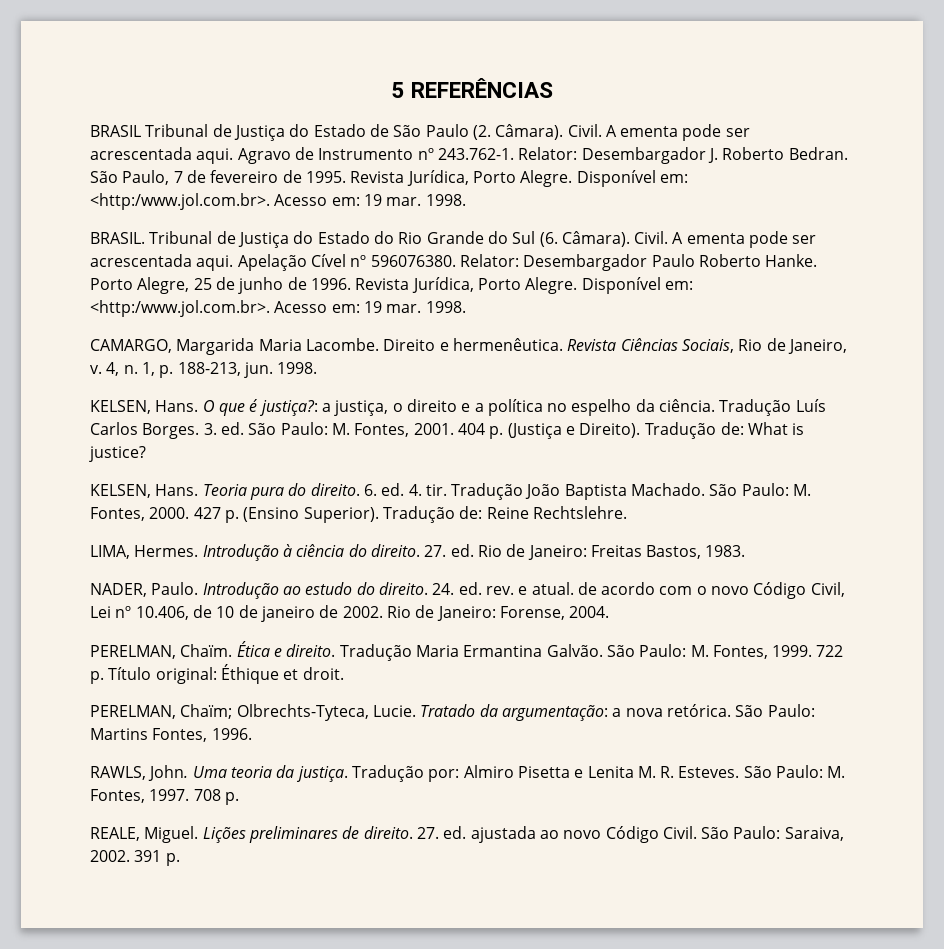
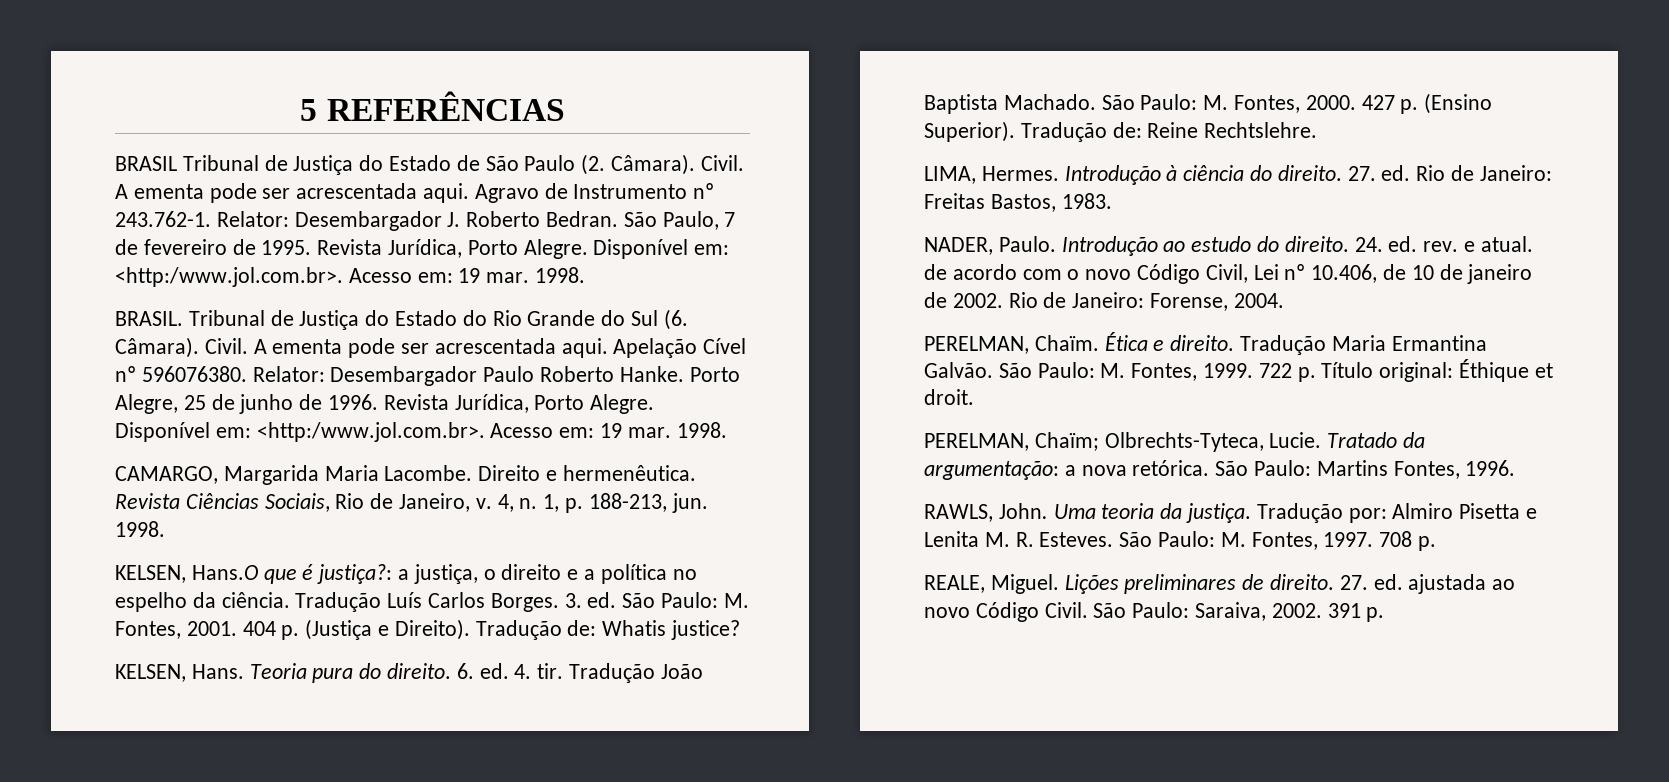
[155,400,215,412] Hans. O -> [191,565,258,580] Hans.O
[748,422,805,435] What is -> [602,620,667,636] Whatis

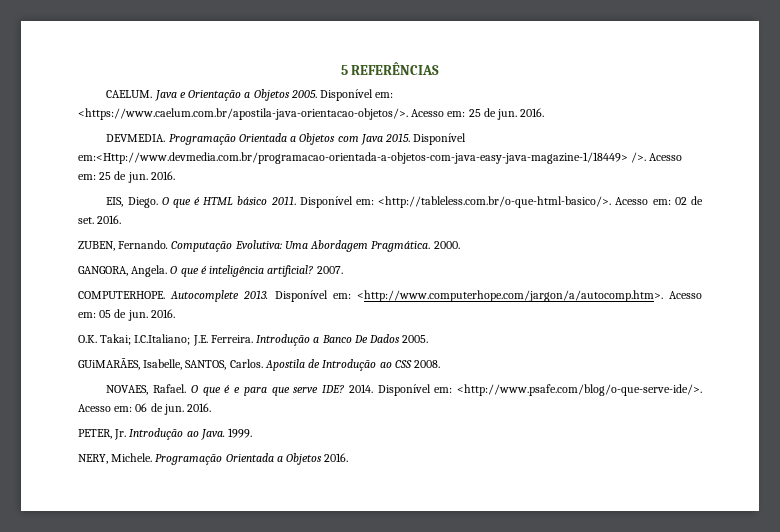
[115,154,744,175] [115,183,715,203] [115,211,736,231] [115,239,730,259] [115,267,586,287] [115,309,688,330] [115,337,747,358] [115,366,740,386] [115,394,655,414] [115,422,727,442] [115,465,696,485] [115,493,708,513] [115,521,165,537] [115,564,697,584] [115,592,749,612] [115,619,741,640] [115,663,703,683] [924,93,1493,114] [924,121,1318,142] [924,165,1552,185] [924,193,1112,212] [924,236,1533,256] [924,264,1533,284] [924,292,1284,311] [924,332,1487,355] [924,359,1553,382] [924,389,974,405] [924,432,1426,452] [924,460,1516,480] [924,503,1538,523] [924,531,1437,551] [924,574,1516,594] [924,602,1385,622] BRASIL Tribunal de Justiça do Estado de São Paulo (2. Câmara). Civil. A ementa pode ser acrescentada aqui. Agravo de Instrumento nº 243.762-1. Relator: Desembargador J. Roberto Bedran. São Paulo, 7 de fevereiro de 1995. Revista Jurídica, Porto Alegre. Disponível em: <http:/www.jol.com.br>. Acesso em: 19 mar. 1998. // BRASIL. Tribunal de Justiça do Estado do Rio Grande do Sul (6. Câmara). Civil. A ementa pode ser acrescentada aqui. Apelação Cível nº 596076380. Relator: Desembargador Paulo Roberto Hanke. Porto Alegre, 25 de junho de 1996. Revista Jurídica, Porto Alegre. Disponível em: <http:/www.jol.com.br>. Acesso em: 19 mar. 1998. // CAMARGO, Margarida Maria Lacombe. Direito e hermenêutica. Revista Ciências Sociais, Rio de Janeiro, v. 4, n. 1, p. 188-213, jun. 1998. // KELSEN, Hans.O que é justiça?: a justiça, o direito e a política no espelho da ciência. Tradução Luís Carlos Borges. 3. ed. São Paulo: M. Fontes, 2001. 404 p. (Justiça e Direito). Tradução de: Whatis justice? // KELSEN, Hans. Teoria pura do direito. 6. ed. 4. tir. Tradução João Baptista Machado. São Paulo: M. Fontes, 2000. 427 p. (Ensino Superior). Tradução de: Reine Rechtslehre. // LIMA, Hermes. Introdução à ciência do direito. 27. ed. Rio de Janeiro: Freitas Bastos, 1983. // NADER, Paulo. Introdução ao estudo do direito. 24. ed. rev. e atual. de acordo com o novo Código Civil, Lei nº 10.406, de 10 de janeiro de 2002. Rio de Janeiro: Forense, 2004. // PERELMAN, Chaïm. Ética e direito. Tradução Maria Ermantina Galvão. São Paulo: M. Fontes, 1999. 722 p. Título original: Éthique et droit. // PERELMAN, Chaïm; Olbrechts-Tyteca, Lucie. Tratado da argumentação: a nova retórica. São Paulo: Martins Fontes, 1996. // RAWLS, John. Uma teoria da justiça. Tradução por: Almiro Pisetta e Lenita M. R. Esteves. São Paulo: M. Fontes, 1997. 708 p. // REALE, Miguel. Lições preliminares de direito. 27. ed. ajustada ao novo Código Civil. São Paulo: Saraiva, 2002. 391 p. -> [106,89,394,101] [78,108,545,120] [106,133,467,145] [78,152,683,164] [78,171,175,183] [106,196,703,208] [78,215,122,224] [78,240,460,252] [78,265,343,277] [78,290,702,302] [78,309,175,321] [78,334,429,346] [78,358,441,371] [106,384,702,396] [78,403,212,415] [78,428,253,440] [78,453,349,465] CAELUM. Java e Orientação a Objetos 2005. Disponível em: <https://www.caelum.com.br/apostila-java-orientacao-objetos/>. Acesso em: 25 de jun. 2016. // DEVMEDIA. Programação Orientada a Objetos com Java 2015. Disponível em:<Http://www.devmedia.com.br/programacao-orientada-a-objetos-com-java-easy-java-magazine-1/18449> />. Acesso em: 25 de jun. 2016. // EIS, Diego. O que é HTML básico 2011. Disponível em: <http://tableless.com.br/o-que-html-basico/>. Acesso em: 02 de set. 2016. // ZUBEN, Fernando. Computação Evolutiva: Uma Abordagem Pragmática. 2000. // GANGORA, Angela. O que é inteligência artificial? 2007. // COMPUTERHOPE. Autocomplete 2013. Disponível em: <http://www.computerhope.com/jargon/a/autocomp.htm>. Acesso em: 05 de jun. 2016. // O.K. Takai; I.C.Italiano; J.E. Ferreira. Introdução a Banco De Dados 2005. // GUiMARÃES, Isabelle, SANTOS, Carlos. Apostila de Introdução ao CSS 2008. // NOVAES, Rafael. O que é e para que serve IDE? 2014. Disponível em: <http://www.psafe.com/blog/o-que-serve-ide/>. Acesso em: 06 de jun. 2016. // PETER, Jr. Introdução ao Java. 1999. // NERY, Michele. Programação Orientada a Objetos 2016.

